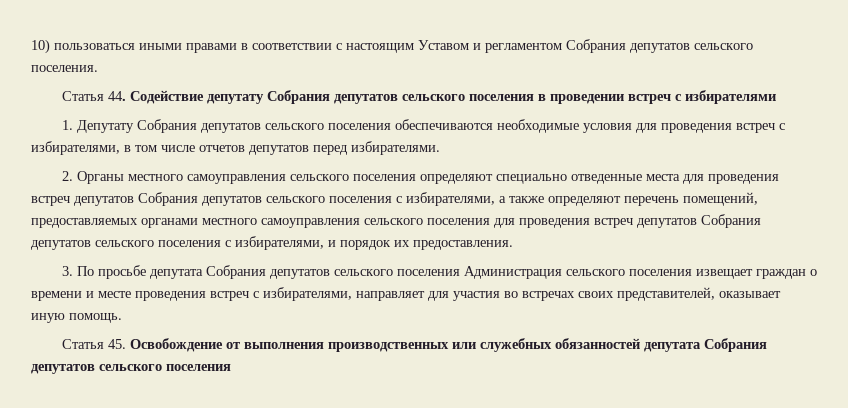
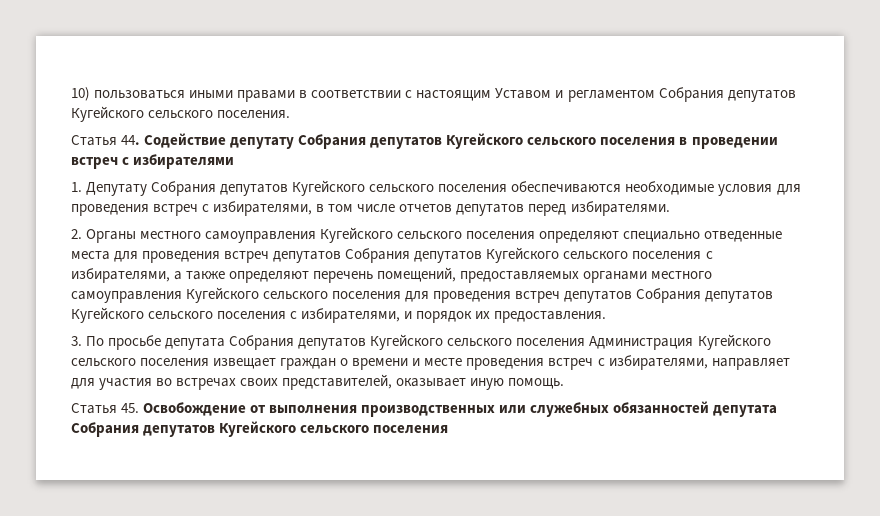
(690, 48) none -> [71,106,144,122] Кугейского
(398, 99) none -> [446,133,524,149] Кугейского
(261, 128) none -> [292,180,366,196] Кугейского
(286, 179) none -> [320,227,394,243] Кугейского
(262, 201) none -> [486,247,560,263] Кугейского
(360, 223) none -> [186,287,260,303] Кугейского
(91, 245) none -> [71,307,144,323] Кугейского
(330, 274) none -> [370,334,444,350] Кугейского
(562, 272) none -> [697,334,771,350] Кугейского
(95, 369) none -> [219,421,297,437] Кугейского

